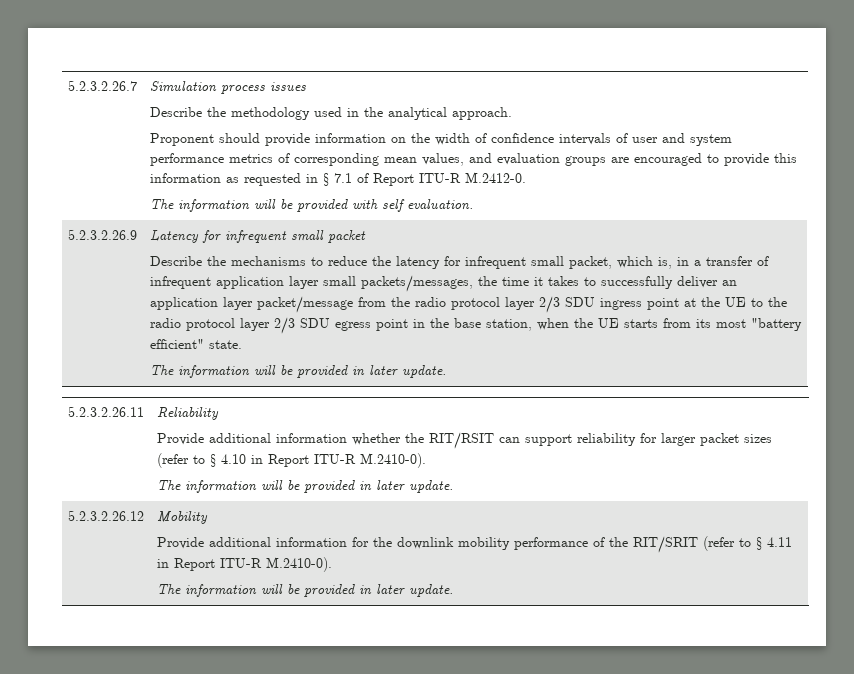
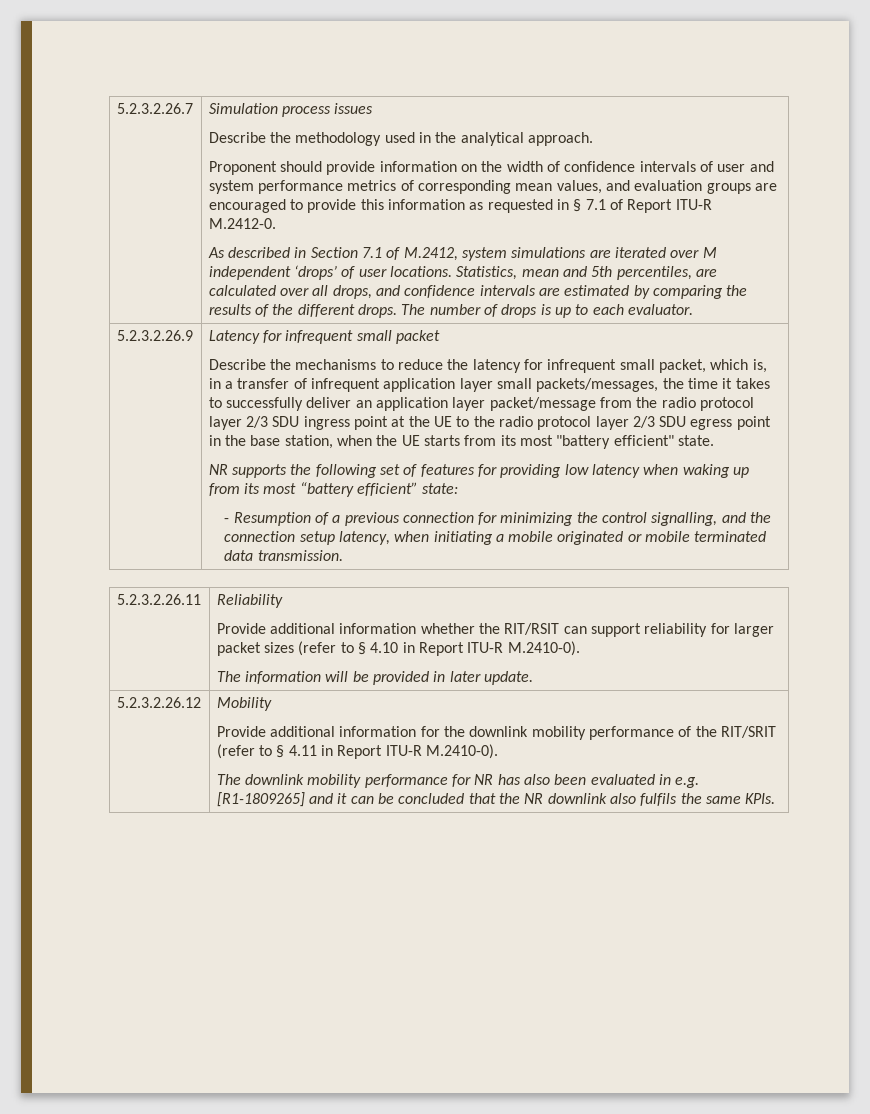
[150,199,474,212] The information will be provided with self evaluation. -> [207,247,717,261] [208,265,717,280] [208,285,748,299] [208,304,693,318] As described in Section 7.1 of M.2412, system simulations are iterated over M independent ‘drops’ of user locations. Statistics, mean and 5th percentiles, are calculated over all drops, and confidence intervals are estimated by comparing the results of the different drops. The number of drops is up to each evaluator.
[150,365,447,378] The information will be provided in later update. -> [208,464,749,478] [208,482,459,497] [224,512,772,526] [224,531,767,545] [224,550,343,561] NR supports the following set of features for providing low latency when waking up from its most “battery efficient” state: // - Resumption of a previous connection for minimizing the control signalling, and the connection setup latency, when initiating a mobile originated or mobile terminated data transmission.
[185,584,454,597] information will be provided in later update. -> [244,774,700,788] [216,792,776,807] downlink mobility performance for NR has also been evaluated in e.g. [R1-1809265] and it can be concluded that the NR downlink also fulfils the same KPIs.

